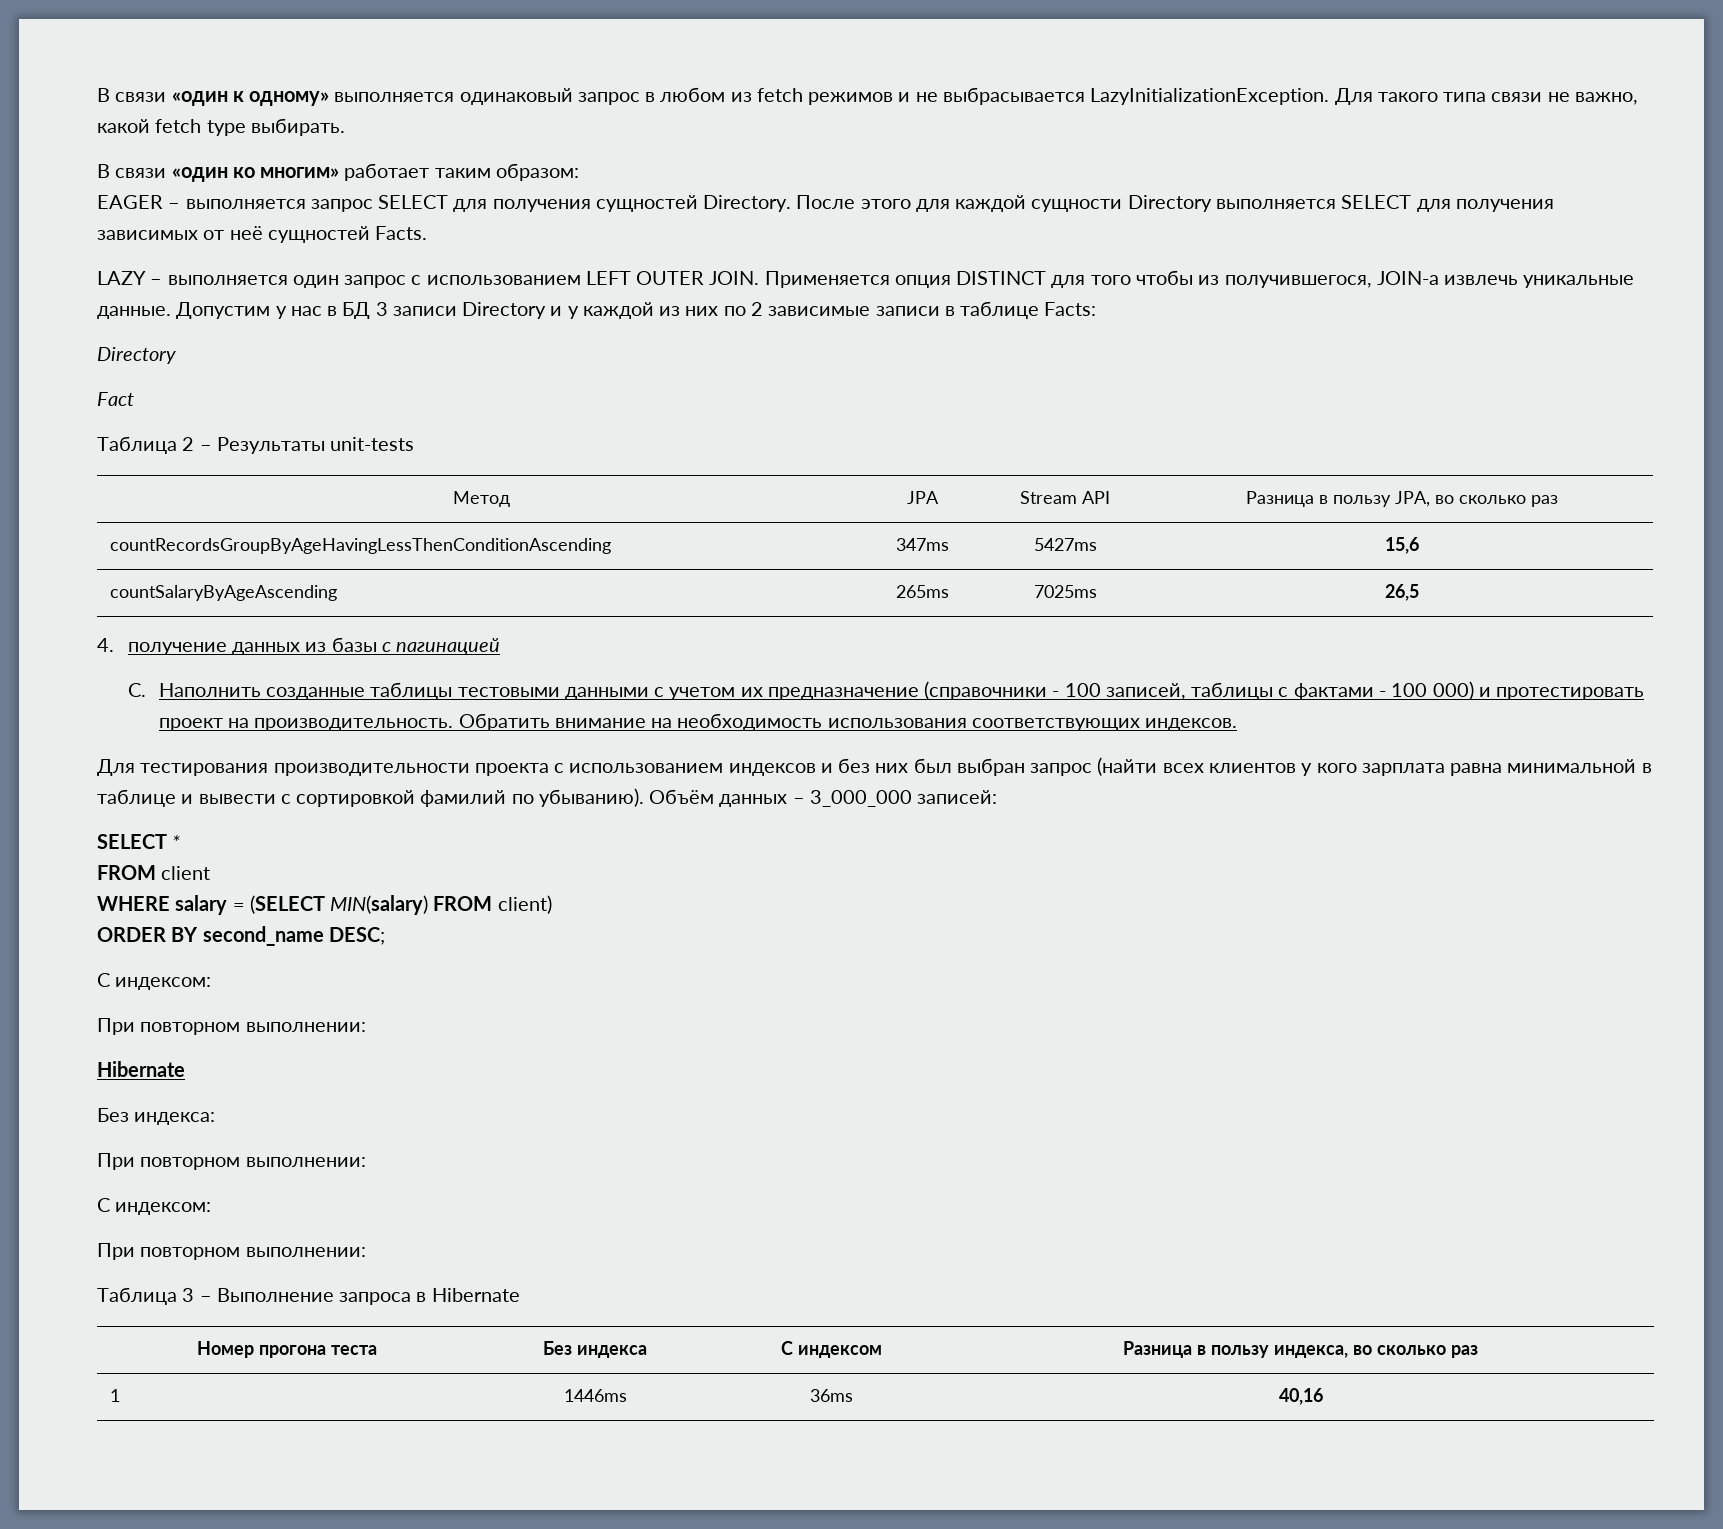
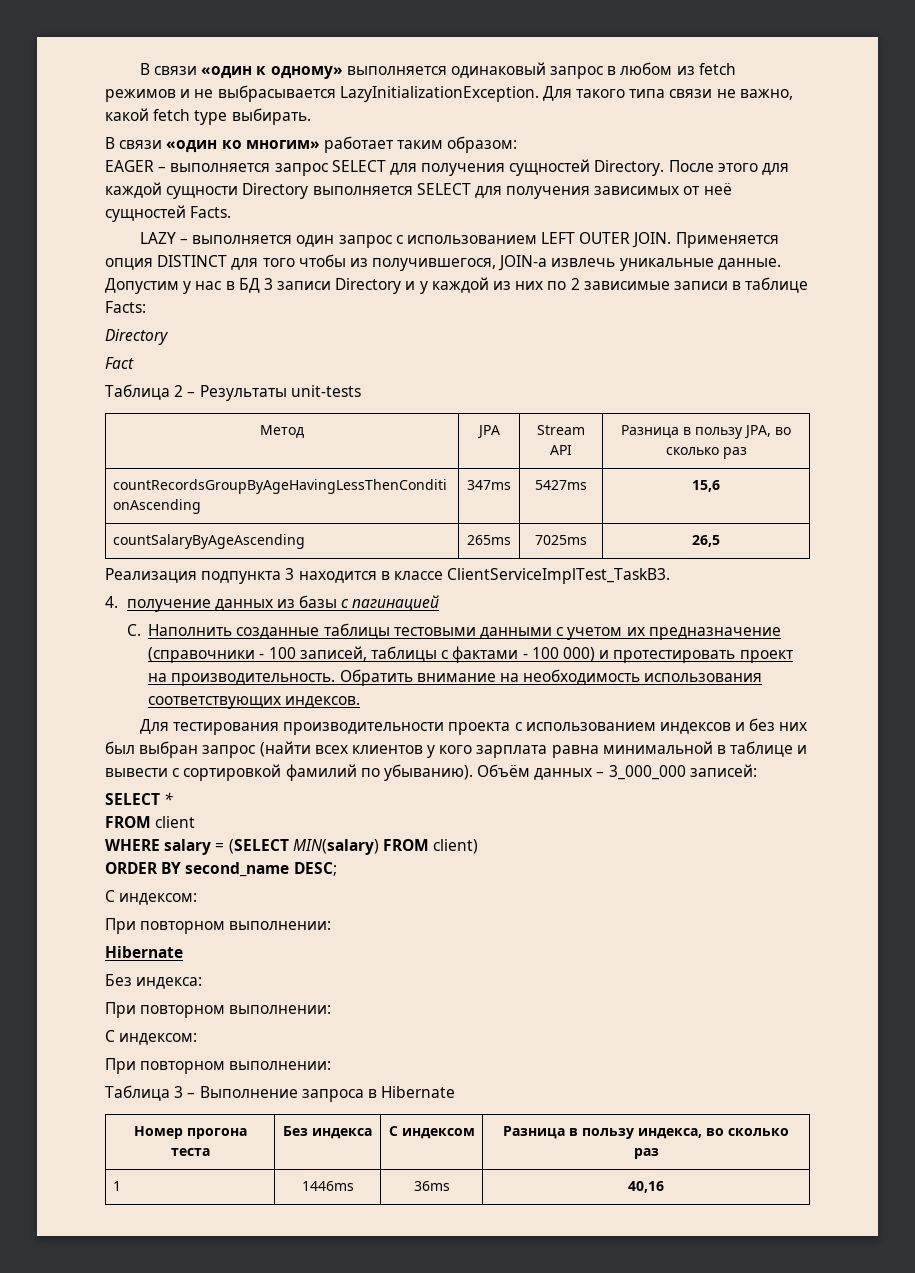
(1419, 592) none -> [105,568,671,584] // Реализация подпункта 3 находится в классе ClientServiceImplTest_TaskB3.

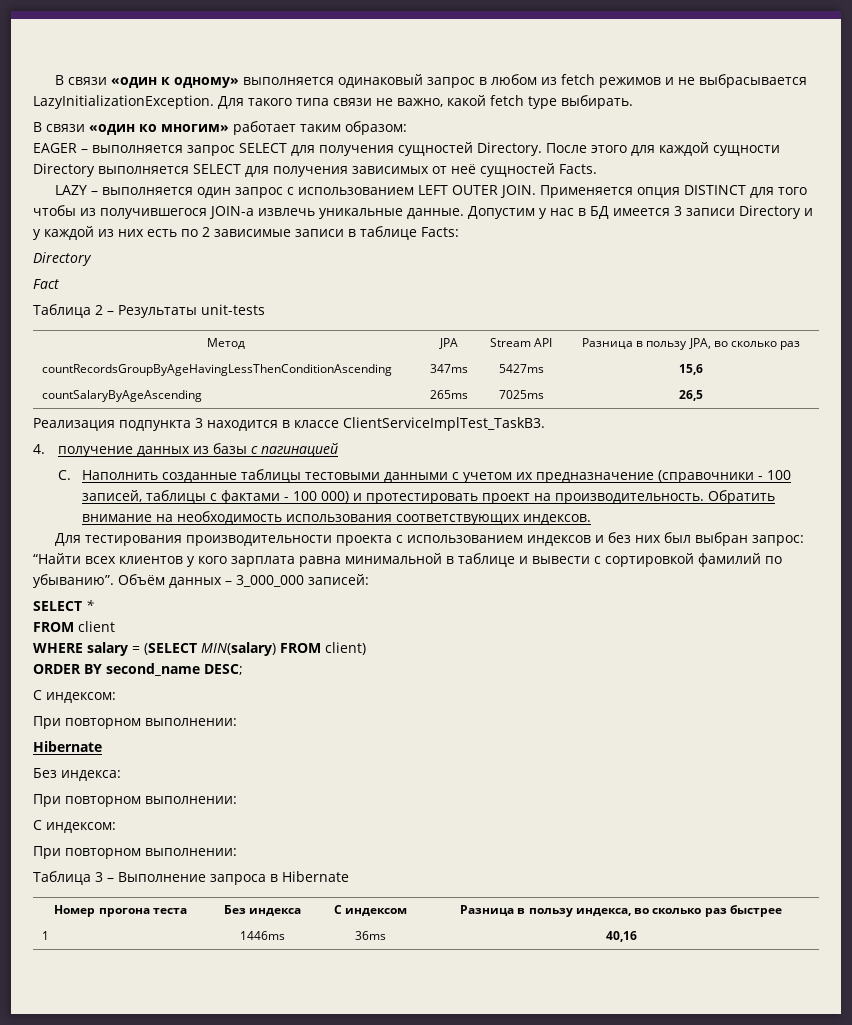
[372,258,497,271] получившегося, -> [100,208,207,219] получившегося
(260, 285) none -> [613,208,670,216] имеется
(544, 285) none -> [147,229,177,237] есть
[202,741,311,758] запрос (найти -> [752,535,805,546] [33,553,81,564] запрос: “Найти
[383,764,473,781] убыванию). -> [33,574,114,588] убыванию”.
(659, 1153) none -> [729,905,782,917] быстрее

